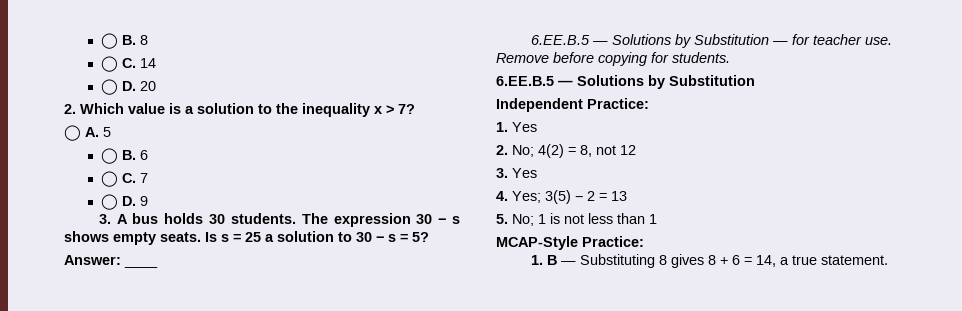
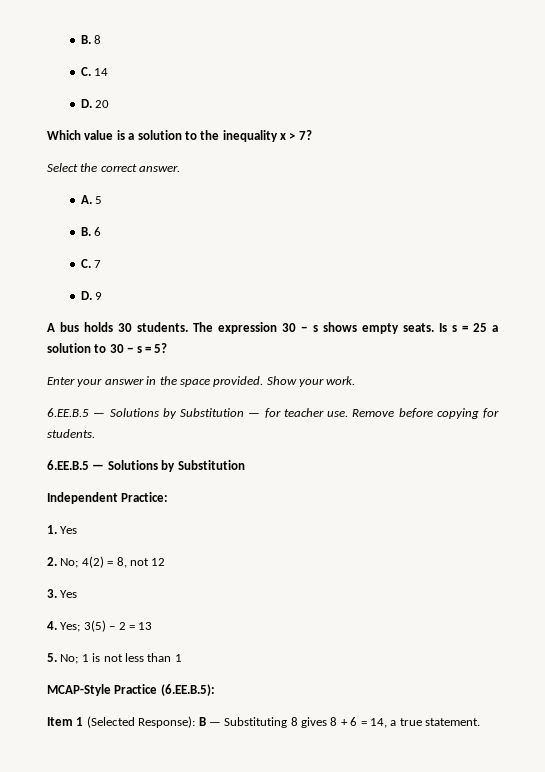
[101,33,119,49] ◯ -> (81, 39) none
[101,56,119,72] ◯ -> (102, 39) none
[101,79,119,95] ◯ -> (109, 72) none
[64,104,76,114] 2. -> (110, 104) none
[64,125,81,141] ◯ -> [47,163,181,172] Select the correct answer. //
[101,148,119,164] ◯ -> (103, 200) none
[101,171,119,187] ◯ -> (102, 231) none
[101,194,119,210] ◯ -> (102, 264) none
[98,214,111,224] 3. -> (103, 296) none
[64,255,121,265] [124,265,158,268] Answer: ____ -> [47,376,356,387] Enter your answer in the space provided. Show your work.
[582,236,644,247] [530,255,543,265] Practice: // 1. -> [114,684,215,696] [47,716,196,728] Practice (6.EE.B.5): // Item 1 (Selected Response):

